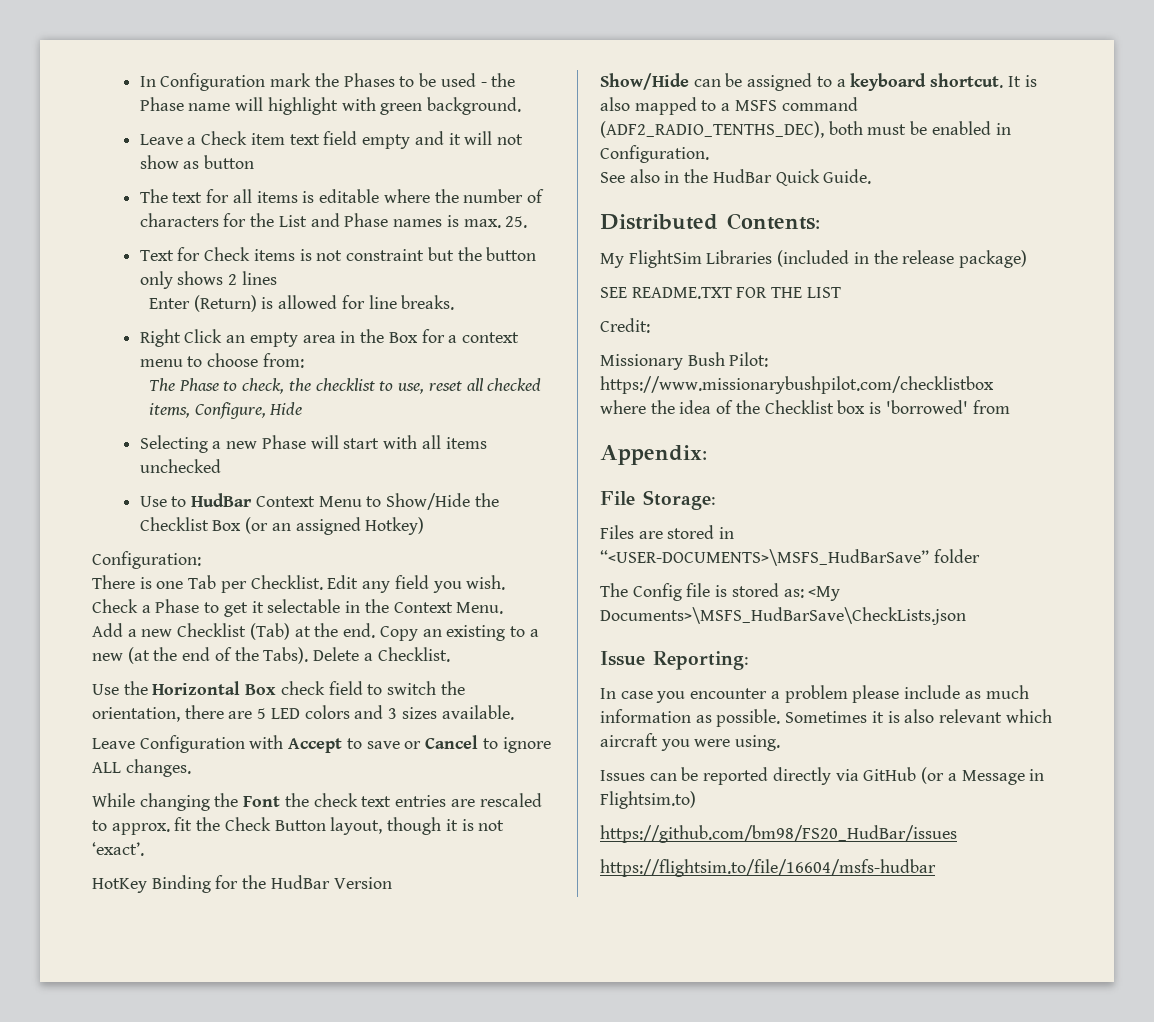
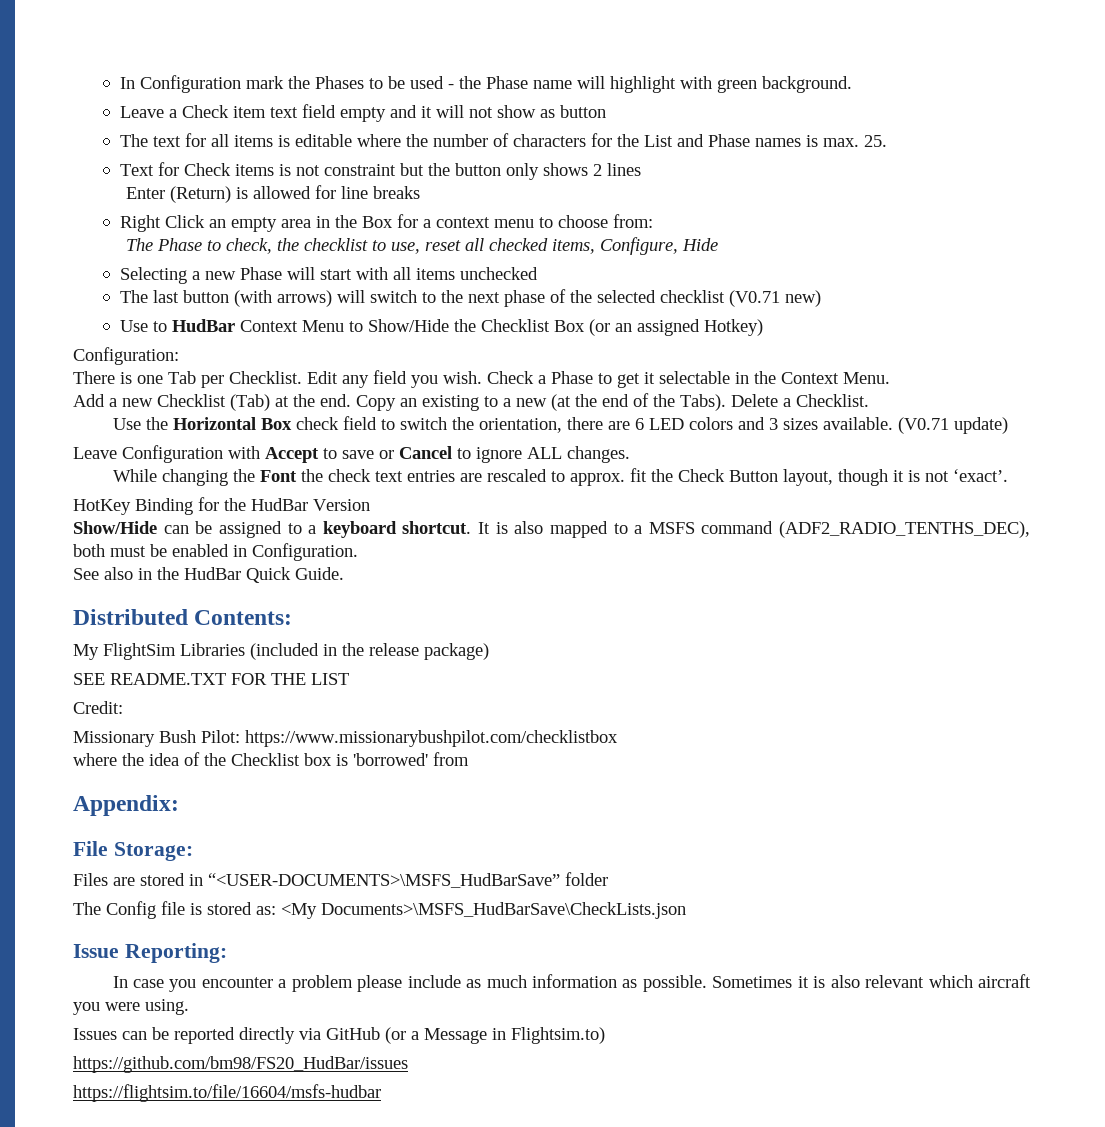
[401,295,455,310] breaks. -> [372,186,420,199] breaks
(221, 466) none -> [119,289,821,307] // The last button (with arrows) will switch to the next phase of the selected checklist (V0.71 new)
[257,708,267,719] 5 -> [634,418,644,430] 6
(514, 712) none -> [897,417,1008,434] (V0.71 update)

